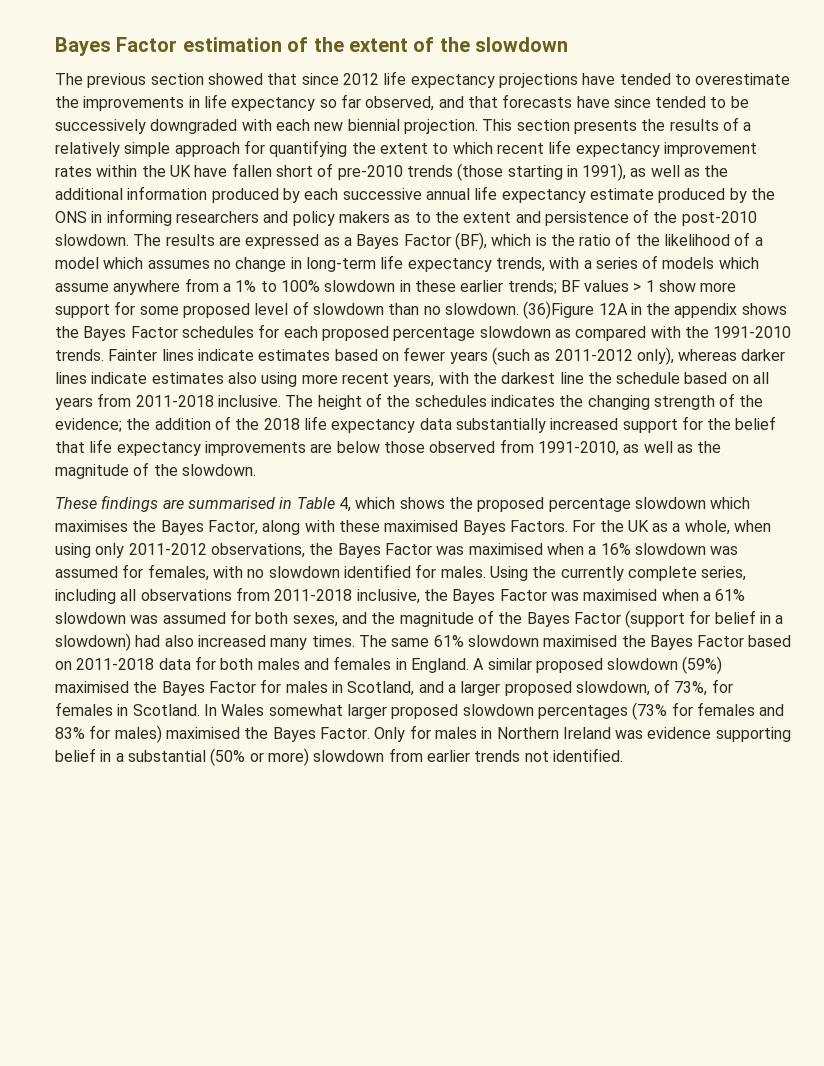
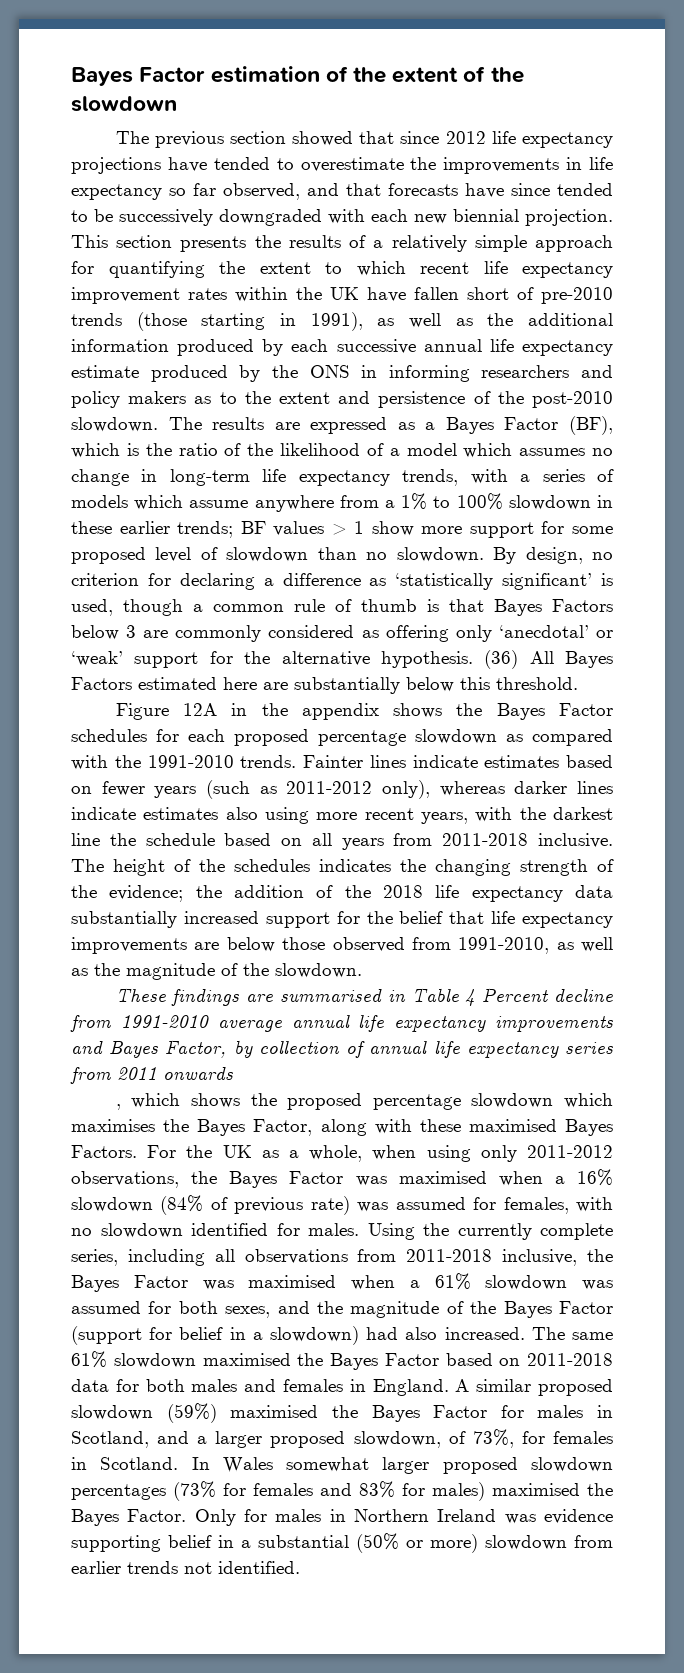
[523,301,595,319] (36)Figure -> [493,547,614,564] [71,573,613,590] [71,599,613,616] [71,625,613,642] [71,650,613,669] [71,677,578,694] [115,703,169,720] By design, no criterion for declaring a difference as ‘statistically significant’ is used, though a common rule of thumb is that Bayes Factors below 3 are commonly considered as offering only ‘anecdotal’ or ‘weak’ support for the alternative hypothesis. (36) All Bayes Factors estimated here are substantially below this threshold. // Figure
[338,497,351,512] 4, -> [465,988,614,1006] [70,1015,613,1032] [71,1040,613,1058] [70,1067,233,1084] [115,1104,121,1110] 4 Percent decline from 1991-2010 average annual life expectancy improvements and Bayes Factor, by collection of annual life expectancy series from 2011 onwards // ,
(706, 549) none -> [160,1195,350,1215] (84% of previous rate)
[197,635,355,650] increased many times. -> [444,1327,525,1340] increased.

